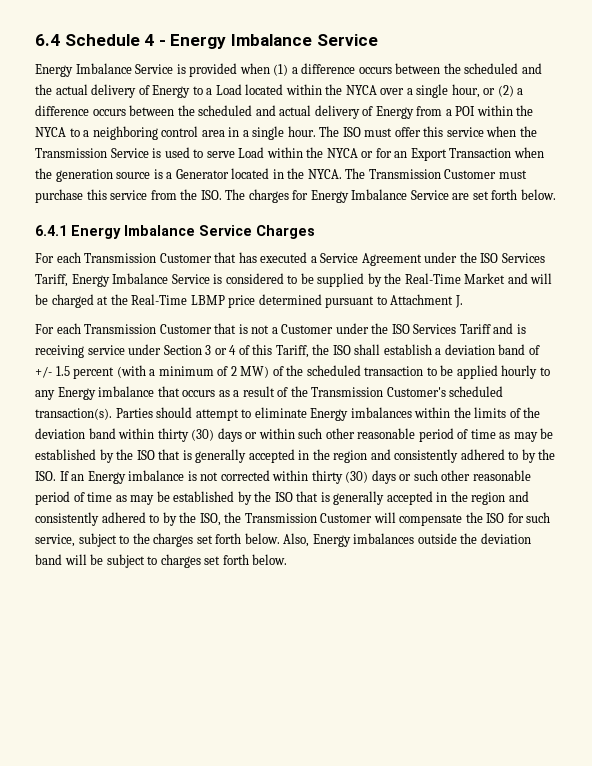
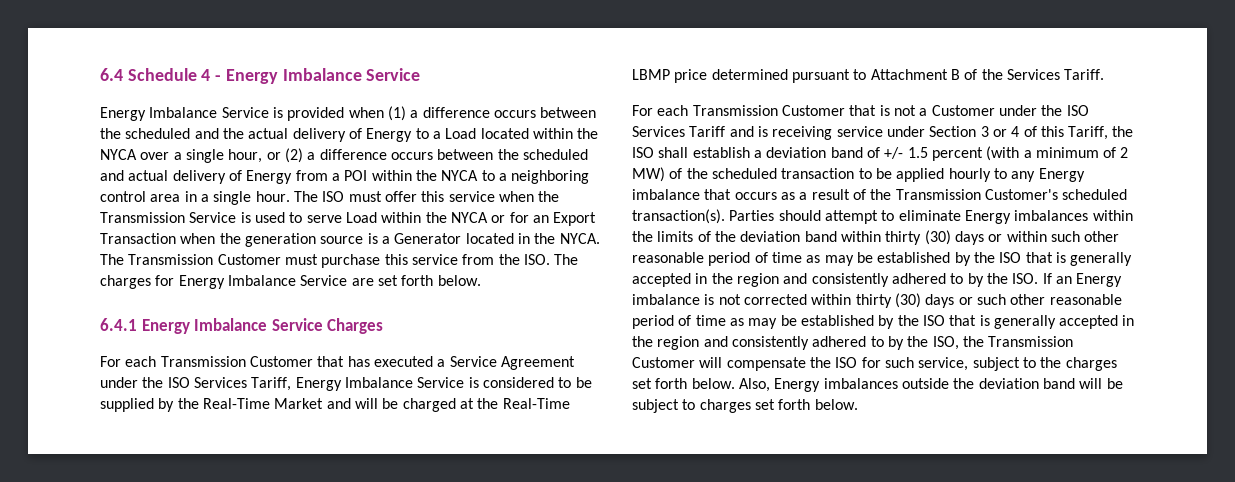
[454,295,463,308] J. -> [950,69,1105,80] B of the Services Tariff.

